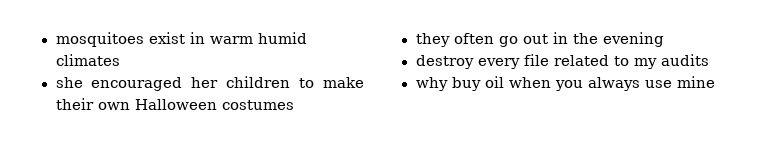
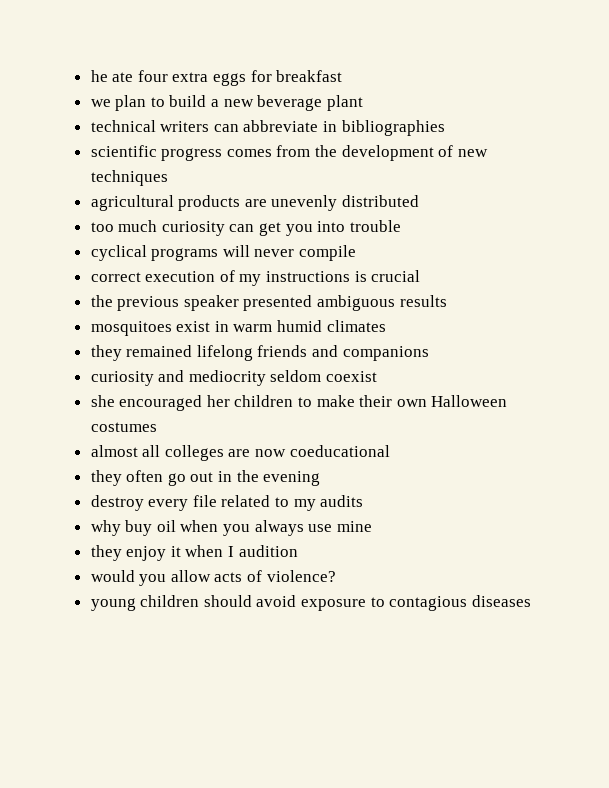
(55, 39) none -> [90,70,343,86] [90,95,363,111] [90,120,445,136] [90,145,488,161] [90,170,168,186] [90,195,420,211] [90,220,401,236] [90,245,357,261] [90,270,421,286] [90,295,447,311] he ate four extra eggs for breakfast // we plan to build a new beverage plant // technical writers can abbreviate in bibliographies // scientific progress comes from the development of new techniques // agricultural products are unevenly distributed // too much curiosity can get you into trouble // cyclical programs will never compile // correct execution of my instructions is crucial // the previous speaker presented ambiguous results //
(120, 60) none -> [90,345,429,361] [90,370,378,386] // they remained lifelong friends and companions // curiosity and mediocrity seldom coexist
(294, 105) none -> [90,445,390,461] // almost all colleges are now coeducational
(715, 82) none -> [90,545,298,561] [90,570,336,586] [90,595,531,611] // they enjoy it when I audition // would you allow acts of violence? // young children should avoid exposure to contagious diseases

